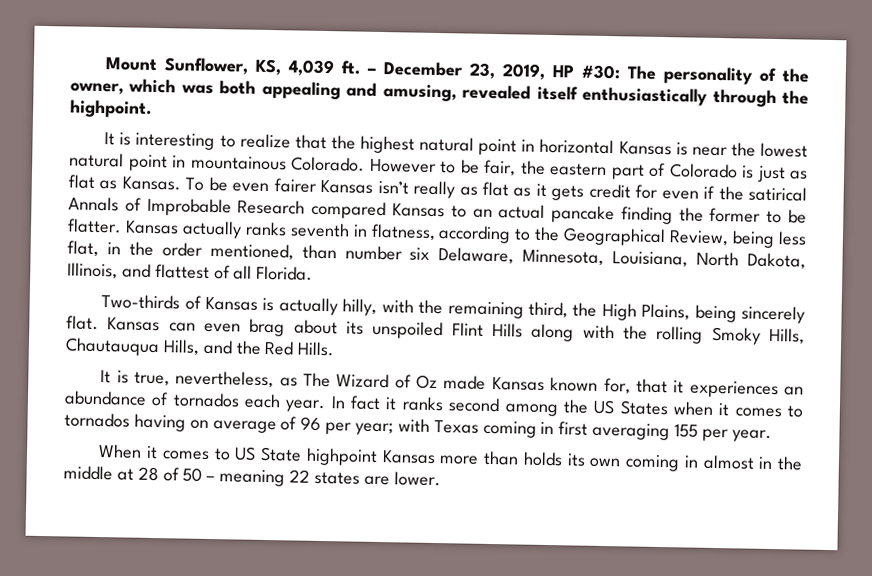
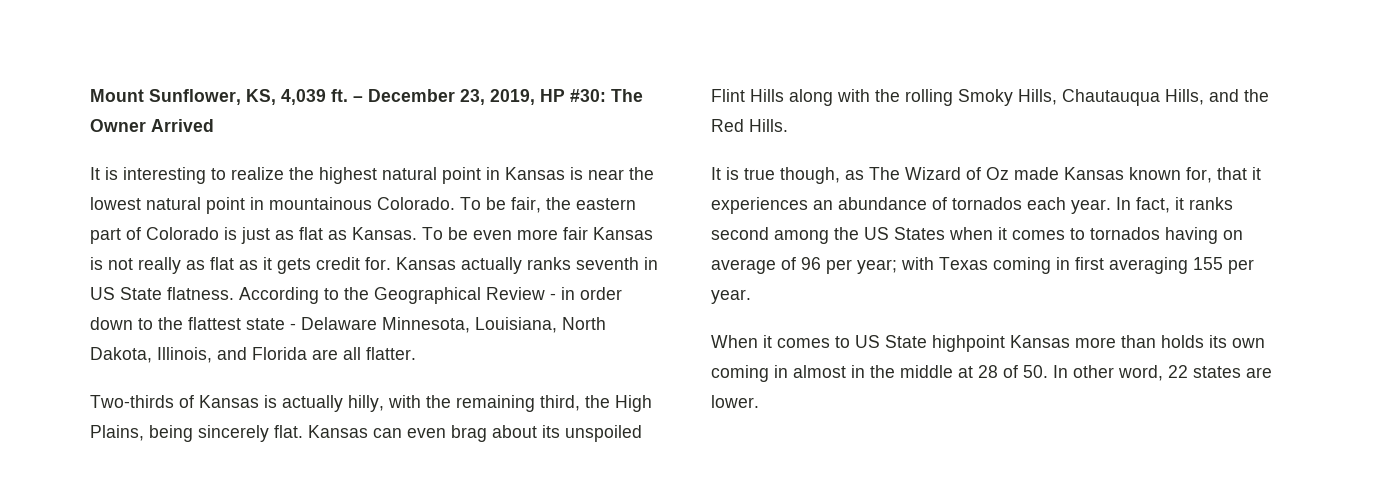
[663,66,810,85] [70,78,809,108] [69,99,152,118] personality of the owner, which was both appealing and amusing, revealed itself enthusiastically through the highpoint. -> [90,119,214,132] Owner Arrived
[294,134,327,150] that -> (284, 173) none
[539,138,615,155] horizontal -> (500, 173) none
[369,158,456,174] However to -> [460,197,481,210] To
[273,178,409,195] fairer Kansas isn’t -> [517,227,653,240] [90,257,133,270] more fair Kansas is not
[635,184,808,202] [68,196,808,225] [67,218,122,234] for even if the satirical Annals of Improbable Research compared Kansas to an actual pancake finding the former to be flatter. -> [365,257,391,270] for.
[370,223,807,249] [67,240,515,265] flatness, according to the Geographical Review, being less flat, in the order mentioned, than number six Delaware, -> [90,287,622,304] [90,317,377,330] US State flatness. According to the Geographical Review - in order down to the flattest state - Delaware
[154,263,314,281] flattest of all Florida. -> [252,347,416,360] Florida are all flatter.
[133,370,275,389] true, nevertheless, -> [744,167,840,184] true though,
[350,395,382,411] fact -> [1136,197,1170,213] fact,
[182,467,286,487] 50 – meaning -> [1023,365,1163,381] 50. In other word,

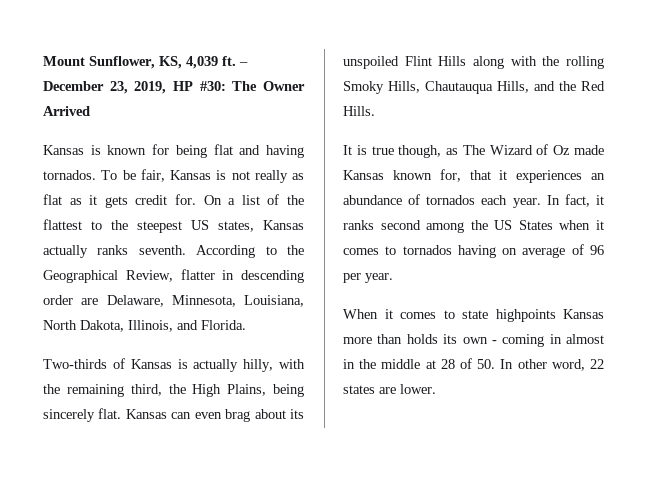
[90,167,654,184] [90,197,636,214] [90,227,588,244] It is interesting to realize the highest natural point in Kansas is near the lowest natural point in mountainous Colorado. To be fair, the eastern part of Colorado is just as flat as Kansas. To be even more fair -> [43,144,304,158] [43,169,165,182] Kansas is known for being flat and having tornados. To be fair,
[396,257,658,274] [90,287,622,304] [90,317,377,330] Kansas actually ranks seventh in US State flatness. According to the Geographical Review - in order down to the flattest state - Delaware -> [203,194,304,205] [43,219,304,233] [43,245,304,258] [43,269,304,283] [43,295,164,307] On a list of the flattest to the steepest US states, Kansas actually ranks seventh. According to the Geographical Review, flatter in descending order are Delaware,
[252,347,416,360] Florida are all flatter. -> [201,320,246,330] Florida.
[857,257,1254,274] year; with Texas coming in first averaging 155 per -> (361, 278) none
[855,335,1005,352] US State highpoint -> [462,309,556,322] state highpoints
(1265, 343) none -> [491,340,497,344] -

